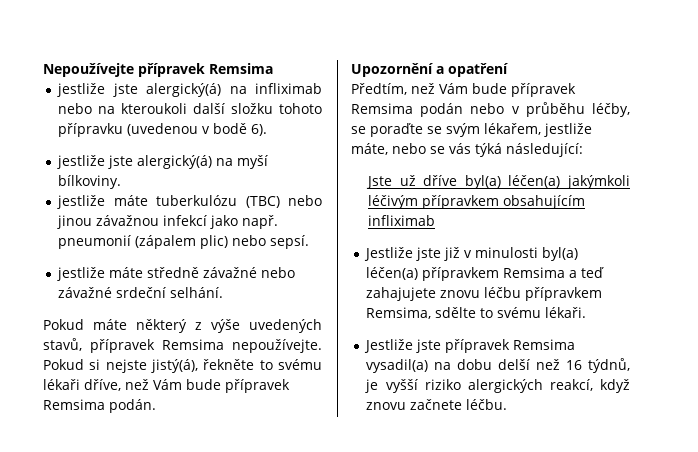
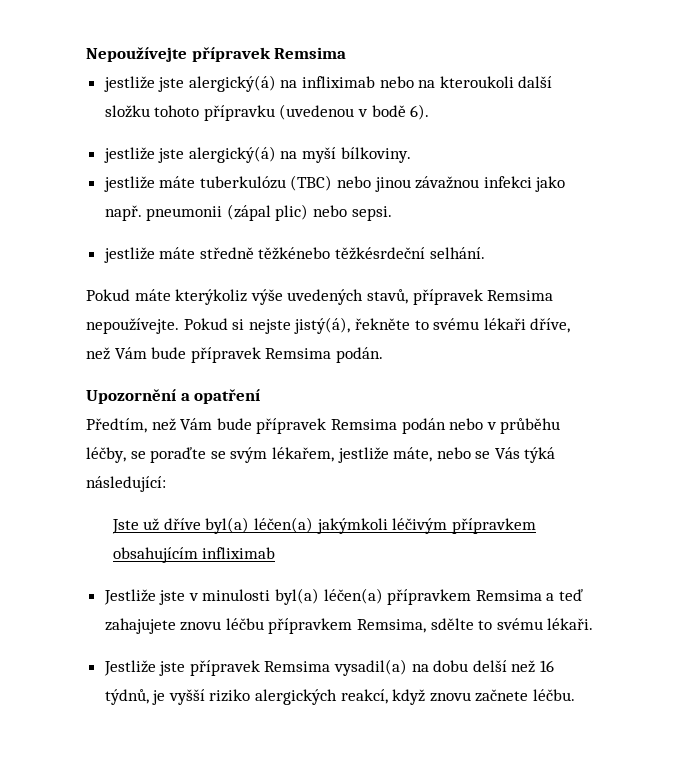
[163,215,208,226] infekcí -> [483,176,532,188] infekci
[58,235,197,249] pneumonií (zápalem -> [146,204,271,221] pneumonii (zápal
[270,235,310,249] sepsí. -> [351,206,392,221] sepsi.
[203,267,296,278] [58,287,167,298] závažné nebo závažné srdeční -> [258,247,426,260] těžkénebo těžkésrdeční
[136,319,202,333] některý z -> [175,289,248,305] kterýkoliz
[449,143,471,154] vás -> [494,447,520,459] Vás
[444,247,461,261] již -> (186, 597) none

